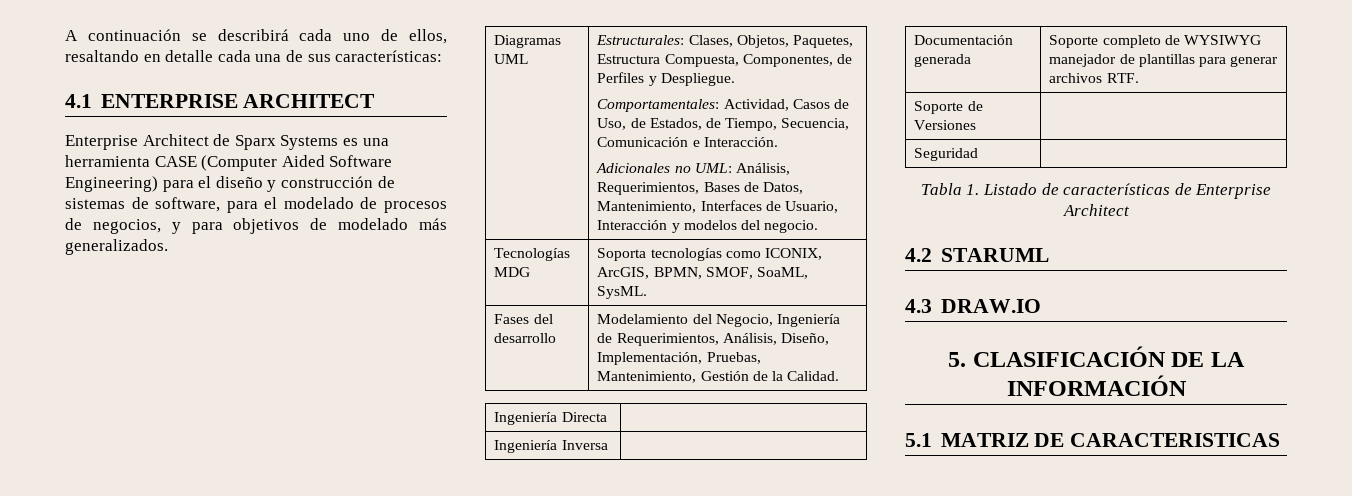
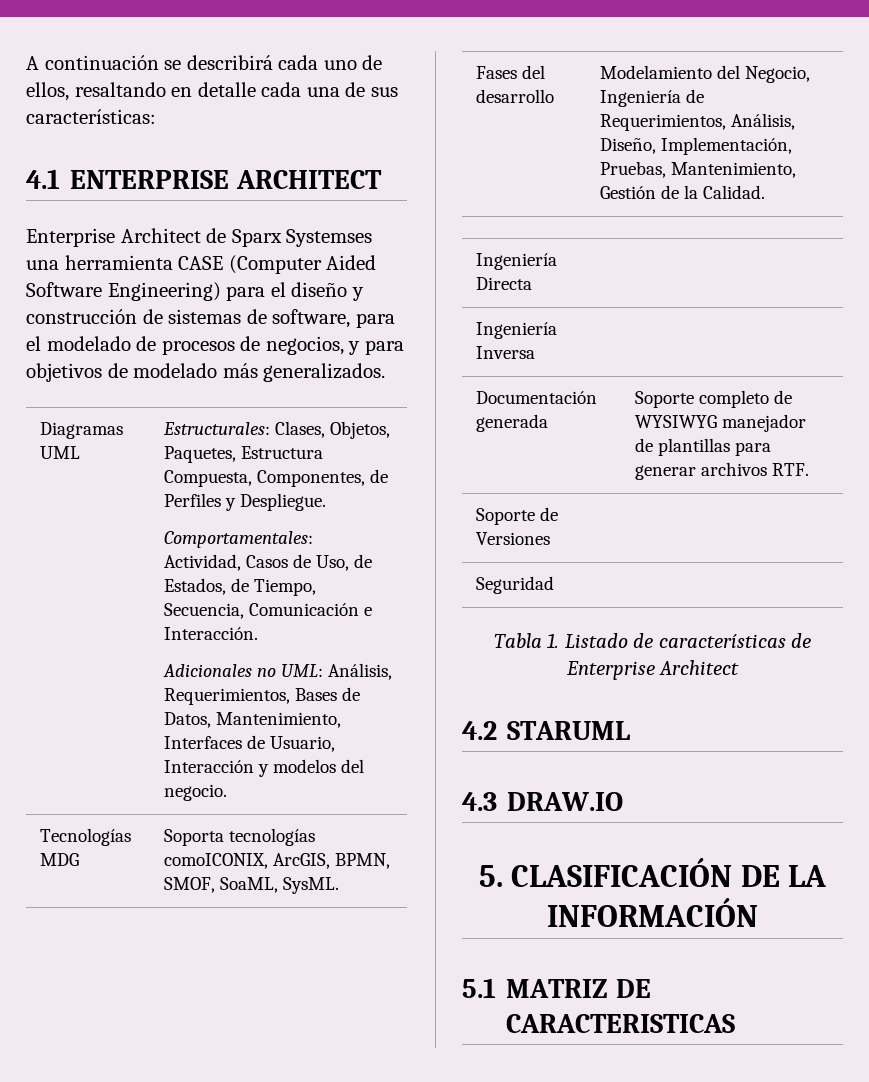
[280,135,358,150] Systems es -> [286,229,373,247] Systemses
[725,248,823,260] como ICONIX, -> [164,853,269,869] comoICONIX,

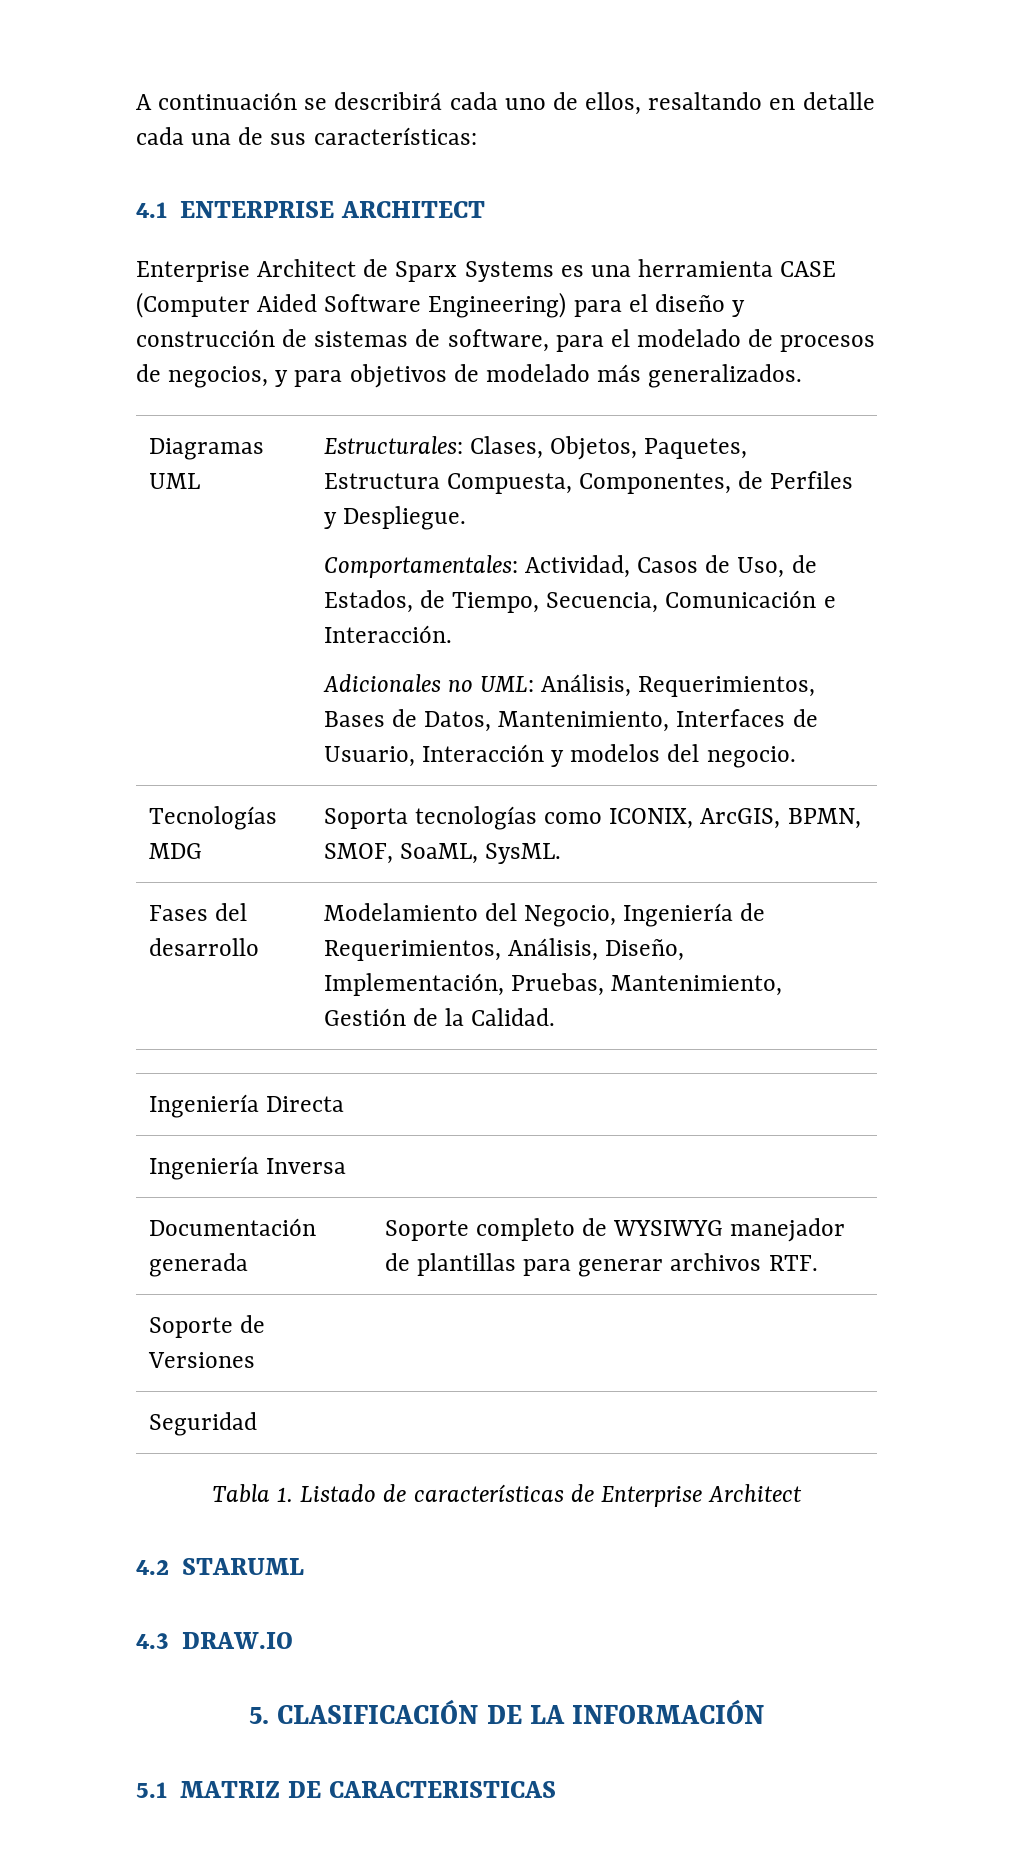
[286,229,373,247] Systemses -> [464,261,584,282] Systems es
[164,853,269,869] comoICONIX, -> [544,808,694,829] como ICONIX,

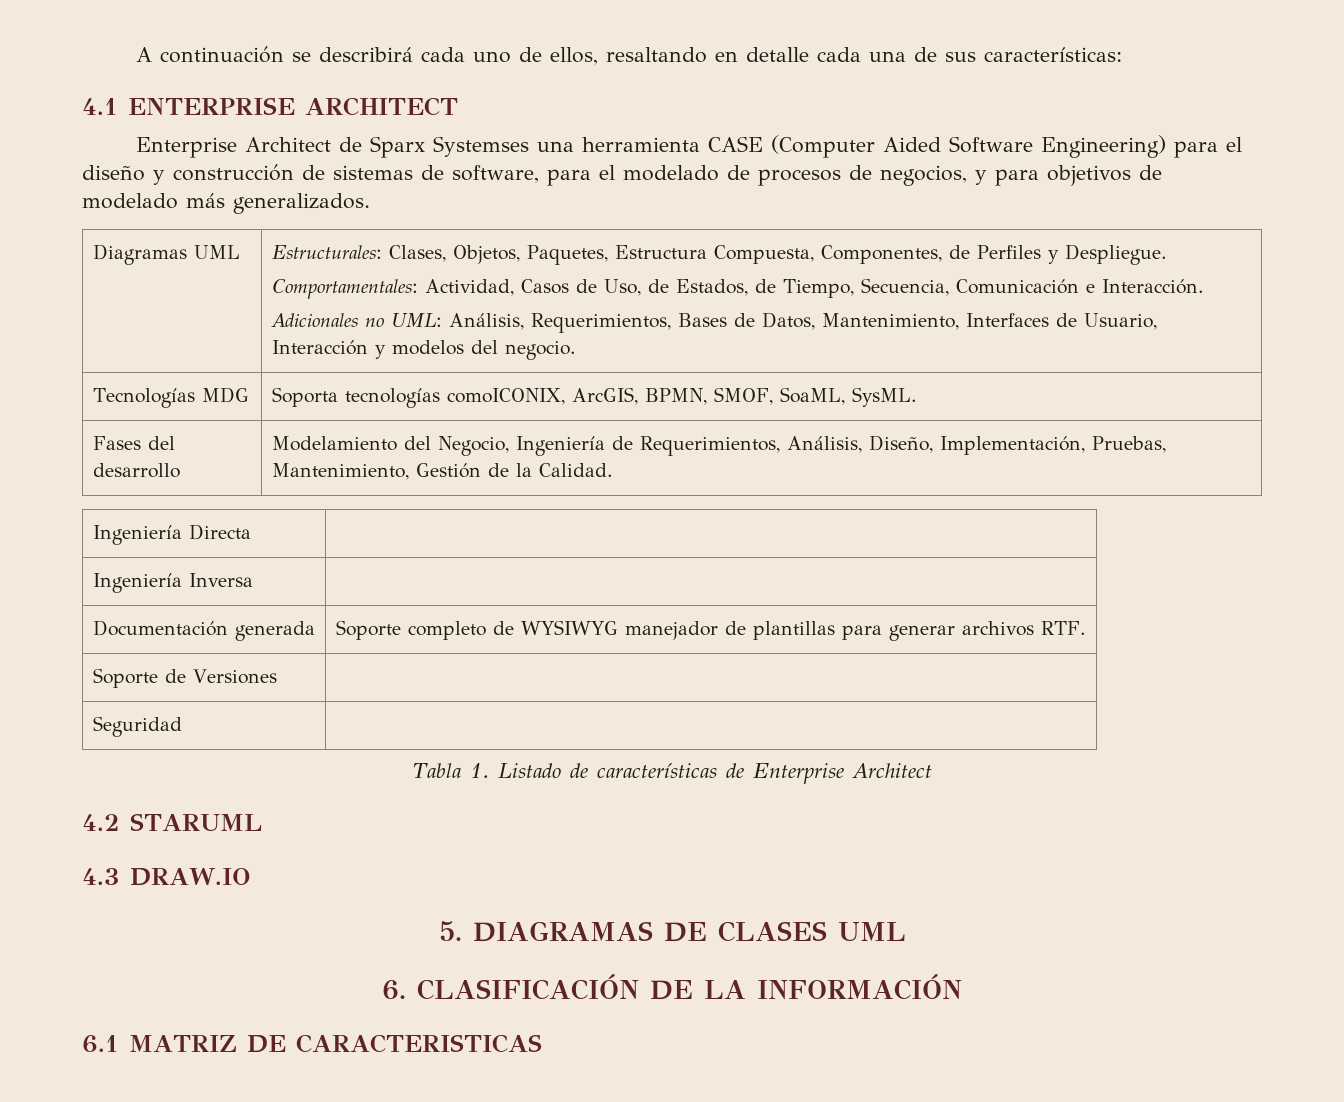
[464,261,584,282] Systems es -> [433,136,530,157] Systemses
[544,808,694,829] como ICONIX, -> [446,388,565,405] comoICONIX,
(270, 1715) none -> [472,921,906,942] [382,980,406,1000] DIAGRAMAS DE CLASES UML // 6.
[136,1782,167,1798] 5.1 -> [82,1035,118,1053] 6.1

